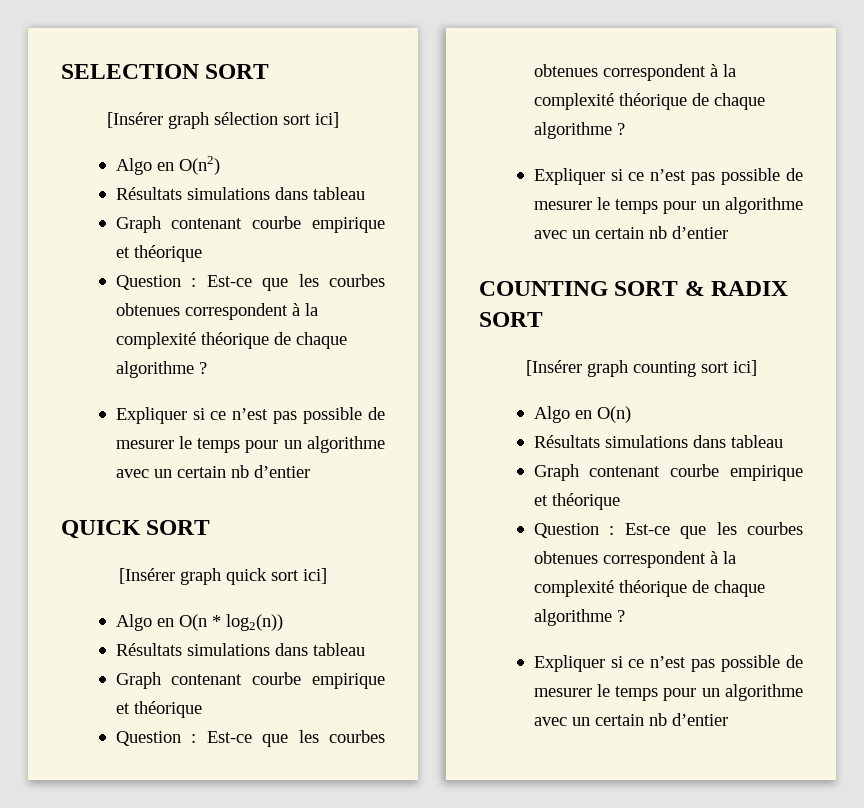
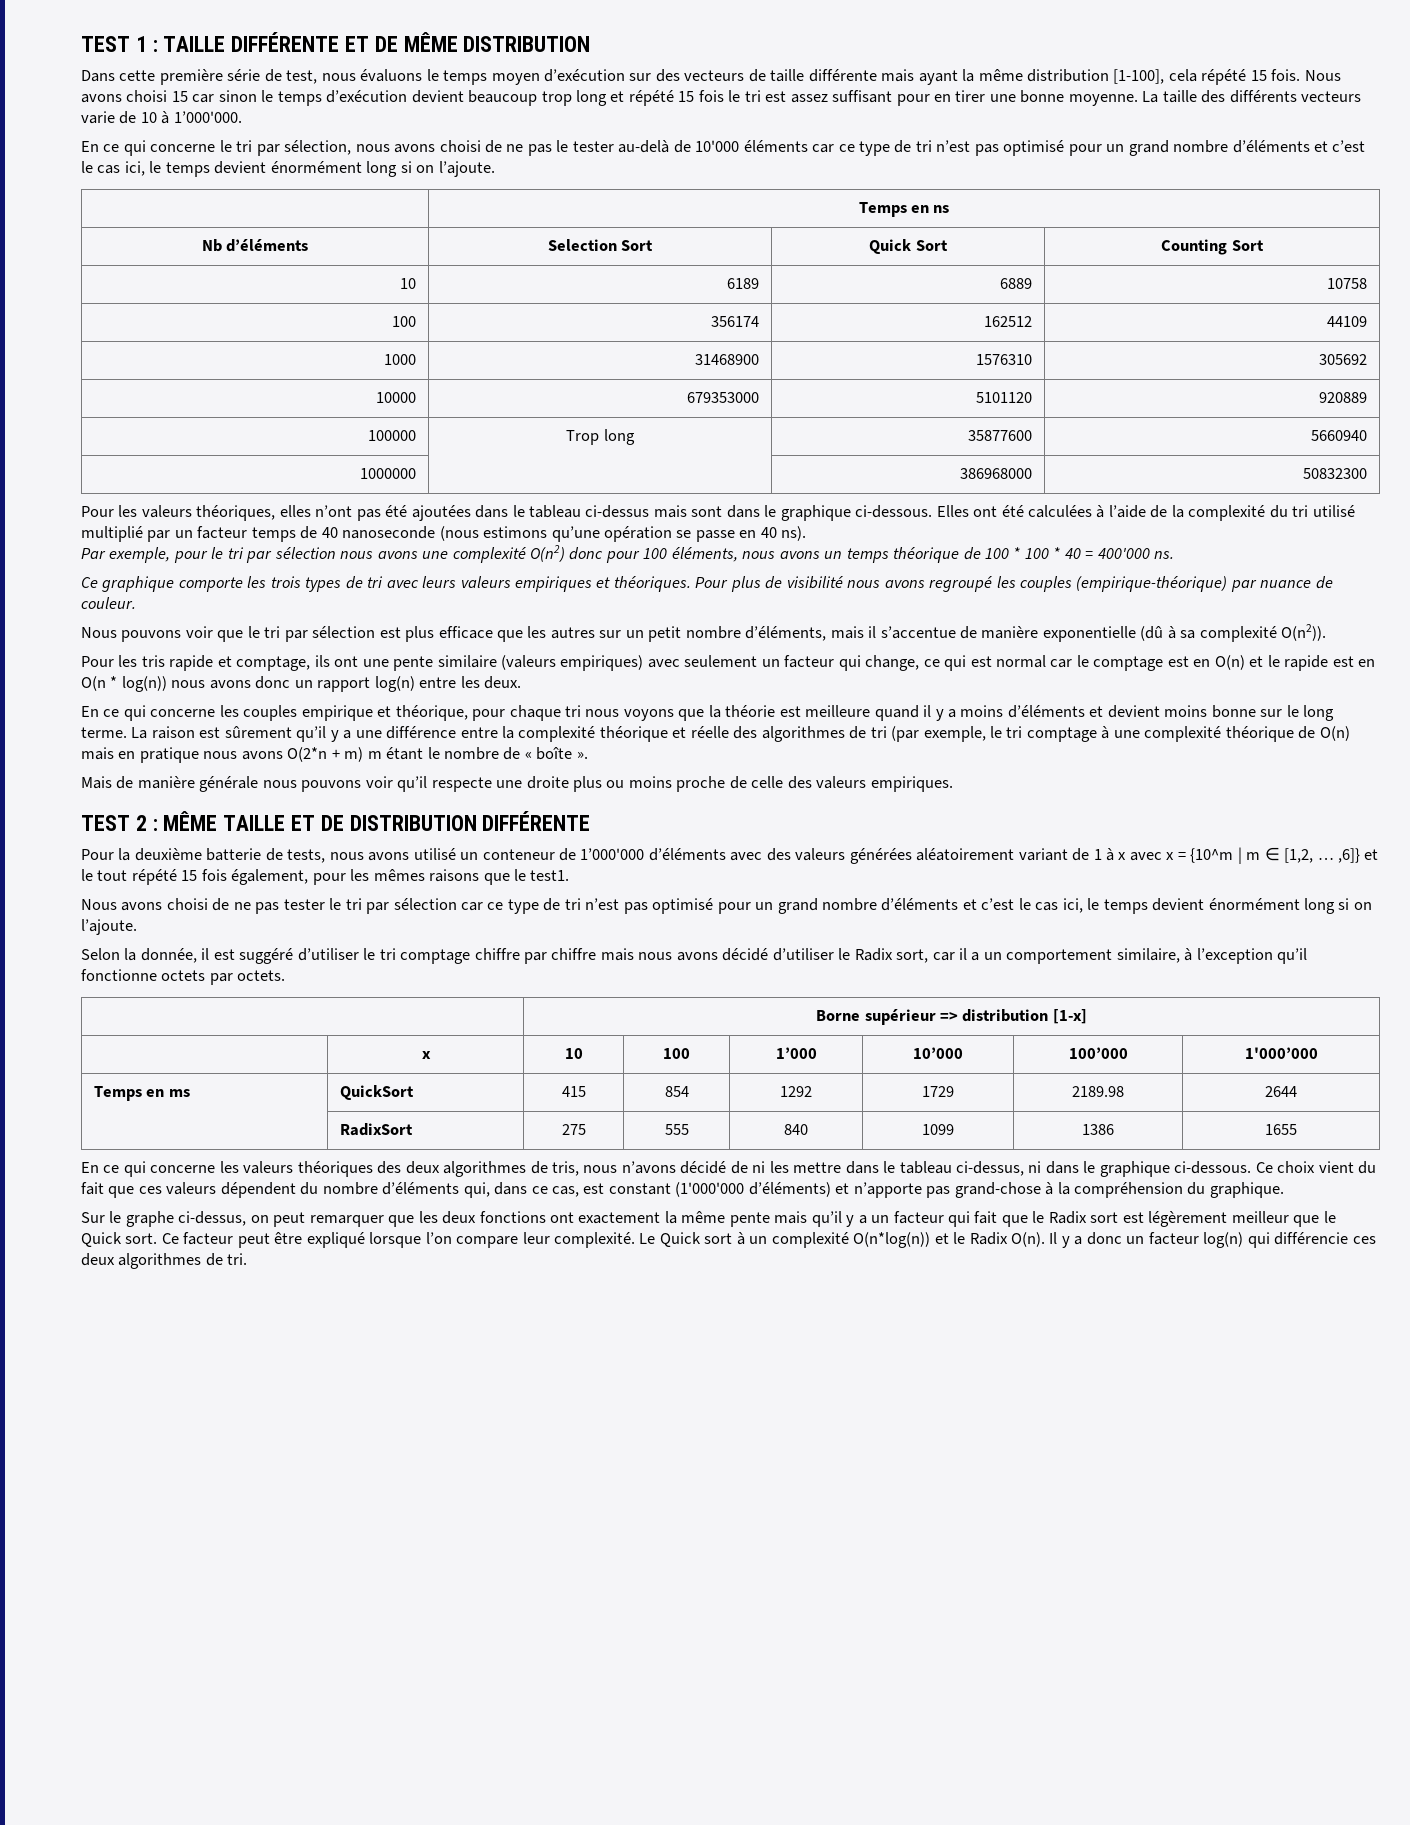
[61,64,270,79] [107,112,339,129] [115,156,220,175] [115,187,365,200] [115,216,385,233] [115,245,202,262] [115,274,385,291] [115,303,318,320] [115,332,347,349] [115,361,207,378] [115,407,385,424] [115,436,385,453] [115,465,310,478] [61,520,211,539] [119,568,327,585] [115,614,283,631] [115,643,365,656] [115,672,385,689] [115,701,202,718] [115,730,385,747] [533,64,736,81] [533,93,765,110] [533,122,625,139] [533,168,803,185] [533,197,803,214] [533,226,728,239] [479,281,789,296] [479,312,543,327] [525,360,757,377] [533,406,631,423] [533,435,783,448] [533,464,803,481] [533,493,620,510] [533,522,803,539] [533,551,736,568] [533,580,765,597] [533,609,625,626] [533,655,803,672] [533,684,803,701] [533,713,728,726] SELECTION SORT // [Insérer graph sélection sort ici] // Algo en O(n2) // Résultats simulations dans tableau // Graph contenant courbe empirique et théorique // Question : Est-ce que les courbes obtenues correspondent à la complexité théorique de chaque algorithme ? // Expliquer si ce n’est pas possible de mesurer le temps pour un algorithme avec un certain nb d’entier // QUICK SORT // [Insérer graph quick sort ici] // Algo en O(n * log2(n)) // Résultats simulations dans tableau // Graph contenant courbe empirique et théorique // Question : Est-ce que les courbes obtenues correspondent à la complexité théorique de chaque algorithme ? // Expliquer si ce n’est pas possible de mesurer le temps pour un algorithme avec un certain nb d’entier // COUNTING SORT & RADIX SORT // [Insérer graph counting sort ici] // Algo en O(n) // Résultats simulations dans tableau // Graph contenant courbe empirique et théorique // Question : Est-ce que les courbes obtenues correspondent à la complexité théorique de chaque algorithme ? // Expliquer si ce n’est pas possible de mesurer le temps pour un algorithme avec un certain nb d’entier -> [81,32,591,52] [81,69,1341,85] [81,90,1362,106] [81,111,242,124] [81,140,1366,156] [81,161,495,177] [858,202,950,217] [201,239,309,252] [547,239,654,251] [869,239,948,254] [1161,239,1264,255] [400,278,417,289] [727,278,760,289] [1000,278,1033,289] [1327,278,1368,289] [392,316,417,327] [711,316,760,327] [984,316,1033,327] [1327,316,1368,327] [384,354,417,365] [695,354,760,365] [976,354,1033,365] [1319,354,1368,365] [376,392,417,403] [687,392,760,403] [976,392,1033,403] [1319,392,1368,403] [368,430,417,441] [566,429,635,445] [968,430,1033,441] [1311,430,1368,441] [360,468,417,479] [960,468,1033,479] [1303,468,1368,479] [81,505,1355,521] [81,526,807,542] [81,545,1175,563] [81,576,1333,592] [81,597,136,609] [81,624,1327,642] [81,655,1376,671] [81,676,522,692] [81,705,1335,721] [81,726,1350,742] [81,747,588,763] [81,776,953,792] [81,811,591,831] [81,847,1379,864] [81,869,570,885] [81,898,1372,914] [81,919,137,935] [81,948,1308,964] [81,969,286,985] [816,1009,1087,1025] [421,1051,431,1059] [564,1048,583,1059] [663,1048,690,1059] [775,1047,817,1059] [913,1047,963,1059] [1068,1047,1128,1059] [1244,1047,1318,1059] [93,1086,190,1101] [339,1085,414,1100] [561,1086,586,1097] [664,1086,689,1097] [780,1086,812,1097] [922,1086,954,1097] [1072,1086,1124,1097] [1265,1086,1297,1097] [339,1123,413,1136] [561,1124,586,1135] [664,1124,689,1135] [784,1124,808,1135] [922,1124,954,1135] [1082,1124,1114,1135] [1265,1124,1297,1135] [81,1161,1377,1177] [81,1182,1284,1198] [81,1211,1336,1227] [81,1232,1376,1248] [81,1253,248,1269] TEST 1 : TAILLE DIFFÉRENTE ET DE MÊME DISTRIBUTION // Dans cette première série de test, nous évaluons le temps moyen d’exécution sur des vecteurs de taille différente mais ayant la même distribution [1-100], cela répété 15 fois. Nous avons choisi 15 car sinon le temps d’exécution devient beaucoup trop long et répété 15 fois le tri est assez suffisant pour en tirer une bonne moyenne. La taille des différents vecteurs varie de 10 à 1’000'000. // En ce qui concerne le tri par sélection, nous avons choisi de ne pas le tester au-delà de 10'000 éléments car ce type de tri n’est pas optimisé pour un grand nombre d’éléments et c’est le cas ici, le temps devient énormément long si on l’ajoute. // | Temps en ns // Nb d’éléments | Selection Sort | Quick Sort | Counting Sort // 10 | 6189 | 6889 | 10758 // 100 | 356174 | 162512 | 44109 // 1000 | 31468900 | 1576310 | 305692 // 10000 | 679353000 | 5101120 | 920889 // 100000 | Trop long | 35877600 | 5660940 // 1000000 | | 386968000 | 50832300 // Pour les valeurs théoriques, elles n’ont pas été ajoutées dans le tableau ci-dessus mais sont dans le graphique ci-dessous. Elles ont été calculées à l’aide de la complexité du tri utilisé multiplié par un facteur temps de 40 nanoseconde (nous estimons qu’une opération se passe en 40 ns). // Par exemple, pour le tri par sélection nous avons une complexité O(n2) donc pour 100 éléments, nous avons un temps théorique de 100 * 100 * 40 = 400'000 ns. // Ce graphique comporte les trois types de tri avec leurs valeurs empiriques et théoriques. Pour plus de visibilité nous avons regroupé les couples (empirique-théorique) par nuance de couleur. // Nous pouvons voir que le tri par sélection est plus efficace que les autres sur un petit nombre d’éléments, mais il s’accentue de manière exponentielle (dû à sa complexité O(n2)). // Pour les tris rapide et comptage, ils ont une pente similaire (valeurs empiriques) avec seulement un facteur qui change, ce qui est normal car le comptage est en O(n) et le rapide est en O(n * log(n)) nous avons donc un rapport log(n) entre les deux. // En ce qui concerne les couples empirique et théorique, pour chaque tri nous voyons que la théorie est meilleure quand il y a moins d’éléments et devient moins bonne sur le long terme. La raison est sûrement qu’il y a une différence entre la complexité théorique et réelle des algorithmes de tri (par exemple, le tri comptage à une complexité théorique de O(n) mais en pratique nous avons O(2*n + m) m étant le nombre de « boîte ». // Mais de manière générale nous pouvons voir qu’il respecte une droite plus ou moins proche de celle des valeurs empiriques. // TEST 2 : MÊME TAILLE ET DE DISTRIBUTION DIFFÉRENTE // Pour la deuxième batterie de tests, nous avons utilisé un conteneur de 1’000'000 d’éléments avec des valeurs générées aléatoirement variant de 1 à x avec x = {10^m | m ∈ [1,2, … ,6]} et le tout répété 15 fois également, pour les mêmes raisons que le test1. // Nous avons choisi de ne pas tester le tri par sélection car ce type de tri n’est pas optimisé pour un grand nombre d’éléments et c’est le cas ici, le temps devient énormément long si on l’ajoute. // Selon la donnée, il est suggéré d’utiliser le tri comptage chiffre par chiffre mais nous avons décidé d’utiliser le Radix sort, car il a un comportement similaire, à l’exception qu’il fonctionne octets par octets. // | Borne supérieur => distribution [1-x] // | x | 10 | 100 | 1’000 | 10’000 | 100’000 | 1'000’000 // Temps en ms | QuickSort | 415 | 854 | 1292 | 1729 | 2189.98 | 2644 // | RadixSort | 275 | 555 | 840 | 1099 | 1386 | 1655 // En ce qui concerne les valeurs théoriques des deux algorithmes de tris, nous n’avons décidé de ni les mettre dans le tableau ci-dessus, ni dans le graphique ci-dessous. Ce choix vient du fait que ces valeurs dépendent du nombre d’éléments qui, dans ce cas, est constant (1'000'000 d’éléments) et n’apporte pas grand-chose à la compréhension du graphique. // Sur le graphe ci-dessus, on peut remarquer que les deux fonctions ont exactement la même pente mais qu’il y a un facteur qui fait que le Radix sort est légèrement meilleur que le Quick sort. Ce facteur peut être expliqué lorsque l’on compare leur complexité. Le Quick sort à un complexité O(n*log(n)) et le Radix O(n). Il y a donc un facteur log(n) qui différencie ces deux algorithmes de tri.

